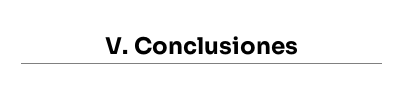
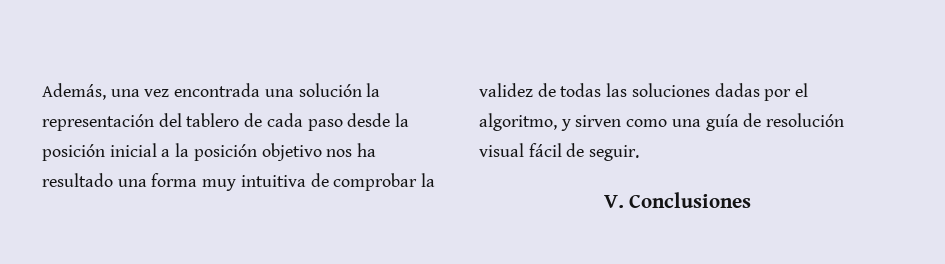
(104, 45) none -> [42,83,381,100] [42,113,410,131] [42,143,377,161] [42,173,436,191] [479,83,809,101] [479,113,845,131] [479,143,640,161] Además, una vez encontrada una solución la representación del tablero de cada paso desde la posición inicial a la posición objetivo nos ha resultado una forma muy intuitiva de comprobar la validez de todas las soluciones dadas por el algoritmo, y sirven como una guía de resolución visual fácil de seguir. //

